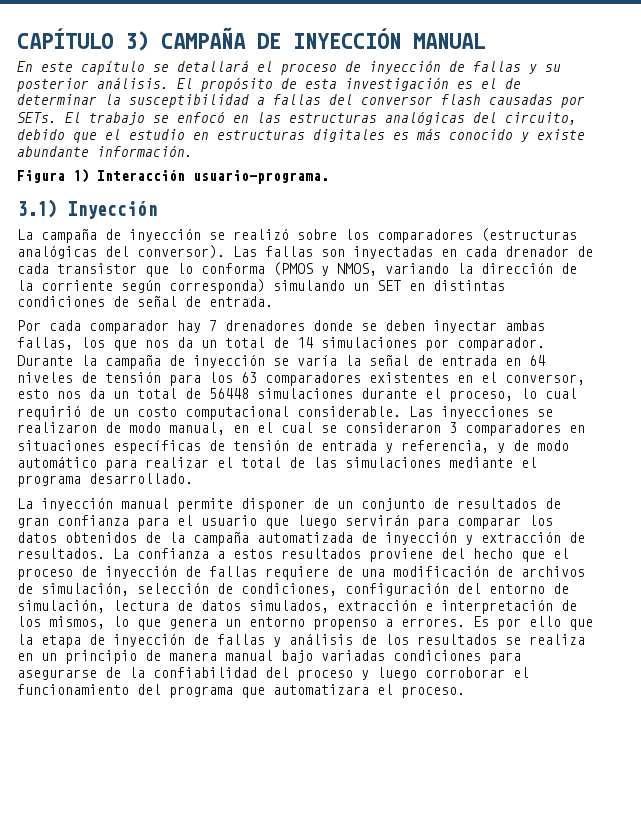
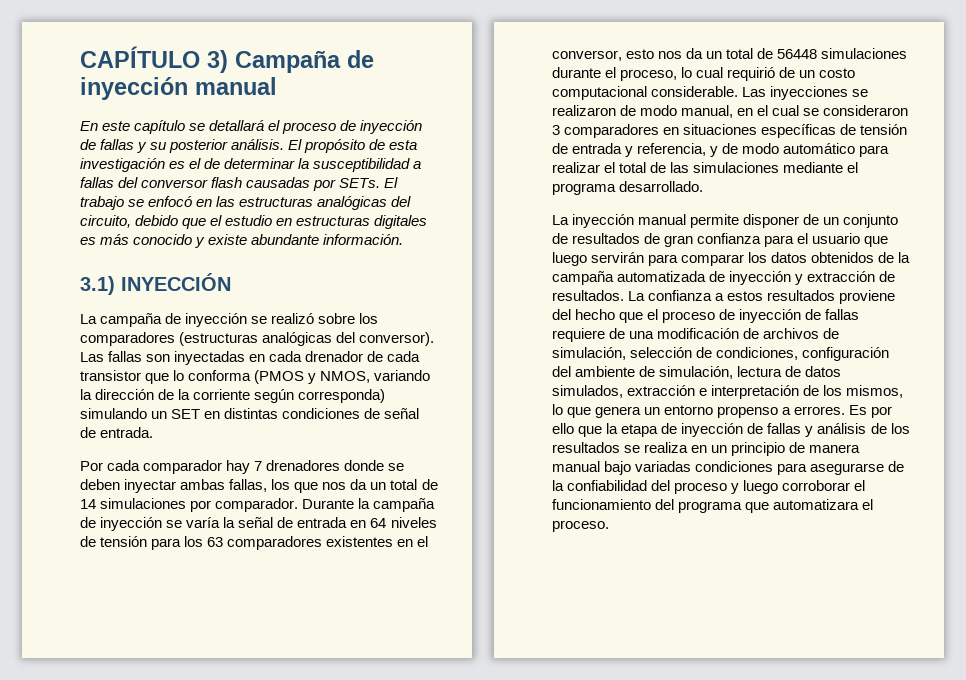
[161,27,485,49] CAMPAÑA DE INYECCIÓN MANUAL -> [235,50,374,73] [80,77,277,100] Campaña de inyección manual
[17,169,329,184] // Figura 1) Interacción usuario-programa. -> (404, 239) none
[67,201,157,219] Inyección -> [121,273,231,291] INYECCIÓN
[489,584,545,594] entorno -> [575,366,636,377] ambiente

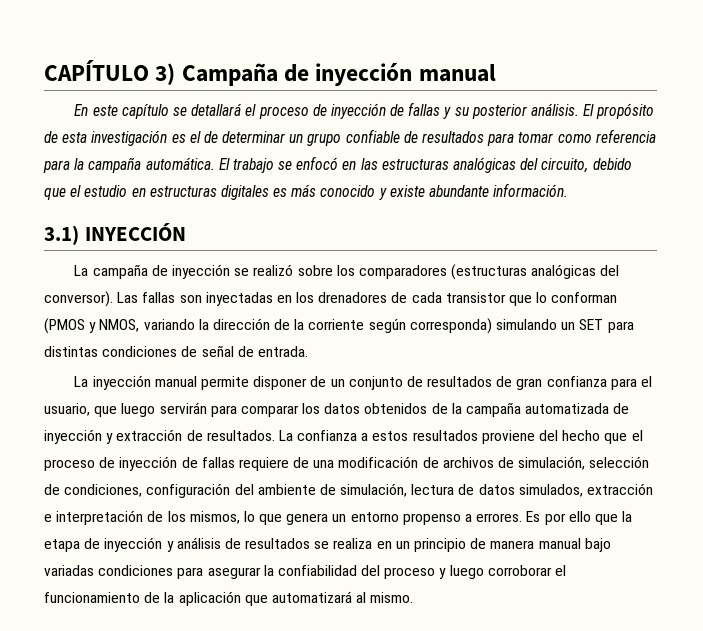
[298,158,422,172] [80,177,381,191] la susceptibilidad a fallas del conversor flash causadas por SETs. -> [289,129,656,146] [43,157,215,173] un grupo confiable de resultados para tomar como referencia para la campaña automática.
[269,351,364,362] cada drenador -> [296,292,388,303] los drenadores
[188,370,252,381] conforma -> [551,292,618,303] conforman
[204,411,221,419] en -> [607,321,634,333] para
[80,460,405,474] [80,479,438,493] [80,498,436,512] [80,517,437,531] [80,536,429,550] [552,48,908,61] [552,67,856,81] [552,86,869,100] [552,105,909,118] [552,124,908,138] [552,143,890,157] [552,162,859,173] [552,181,704,195] // Por cada comparador hay 7 drenadores donde se deben inyectar ambas fallas, los que nos da un total de 14 simulaciones por comparador. Durante la campaña de inyección se varía la señal de entrada en 64 niveles de tensión para los 63 comparadores existentes en el conversor, esto nos da un total de 56448 simulaciones durante el proceso, lo cual requirió de un costo computacional considerable. Las inyecciones se realizaron de modo manual, en el cual se consideraron 3 comparadores en situaciones específicas de tensión de entrada y referencia, y de modo automático para realizar el total de las simulaciones mediante el programa desarrollado. -> (308, 351) none
[812,233,861,244] usuario -> [44,403,90,416] usuario,
[747,423,802,434] de fallas -> (163, 544) none
[890,423,910,434] los -> (241, 543) none
[810,461,905,475] asegurarse de -> [207,567,261,579] asegurar
[655,499,874,513] [552,520,609,532] del programa que automatizara el proceso. -> [144,591,414,606] de la aplicación que automatizará al mismo.

